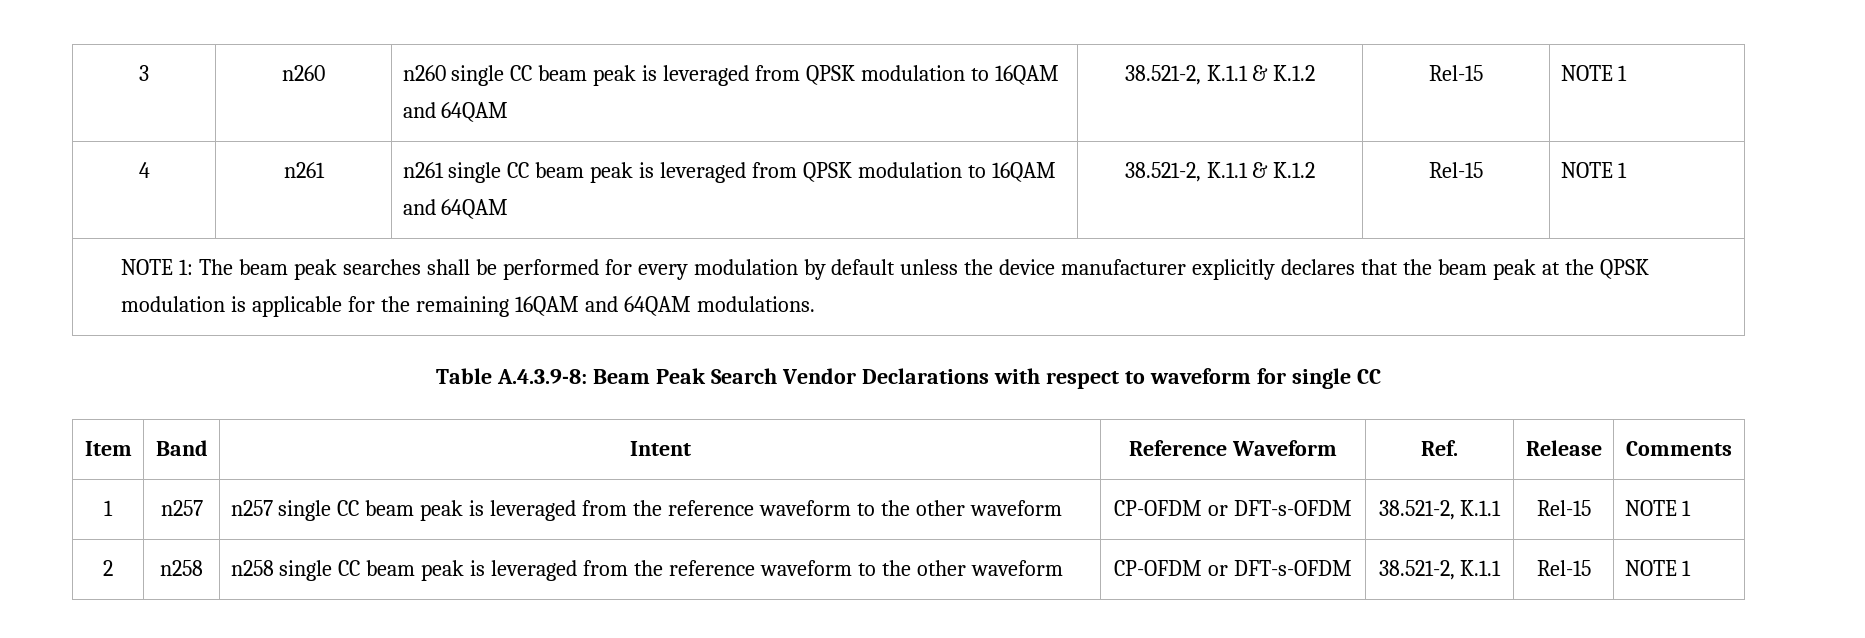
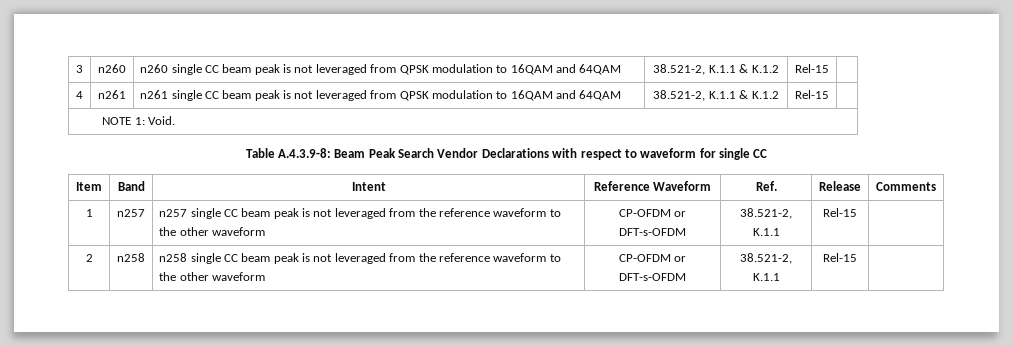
(658, 73) none -> [294,65,314,73] not
[1560,65,1628,81] NOTE 1 -> (829, 68) none
(655, 170) none -> [294,91,314,99] not
[1560,162,1628,178] NOTE 1 -> (829, 94) none
[199,259,1649,280] [121,296,815,317] The beam peak searches shall be performed for every modulation by default unless the device manufacturer explicitly declares that the beam peak at the QPSK modulation is applicable for the remaining 16QAM and 64QAM modulations. -> [148,116,176,125] Void.
(485, 508) none -> [313,209,333,217] not
[1624,500,1692,516] NOTE 1 -> (857, 212) none
(486, 568) none -> [313,254,333,262] not
[1624,560,1692,576] NOTE 1 -> (857, 257) none

